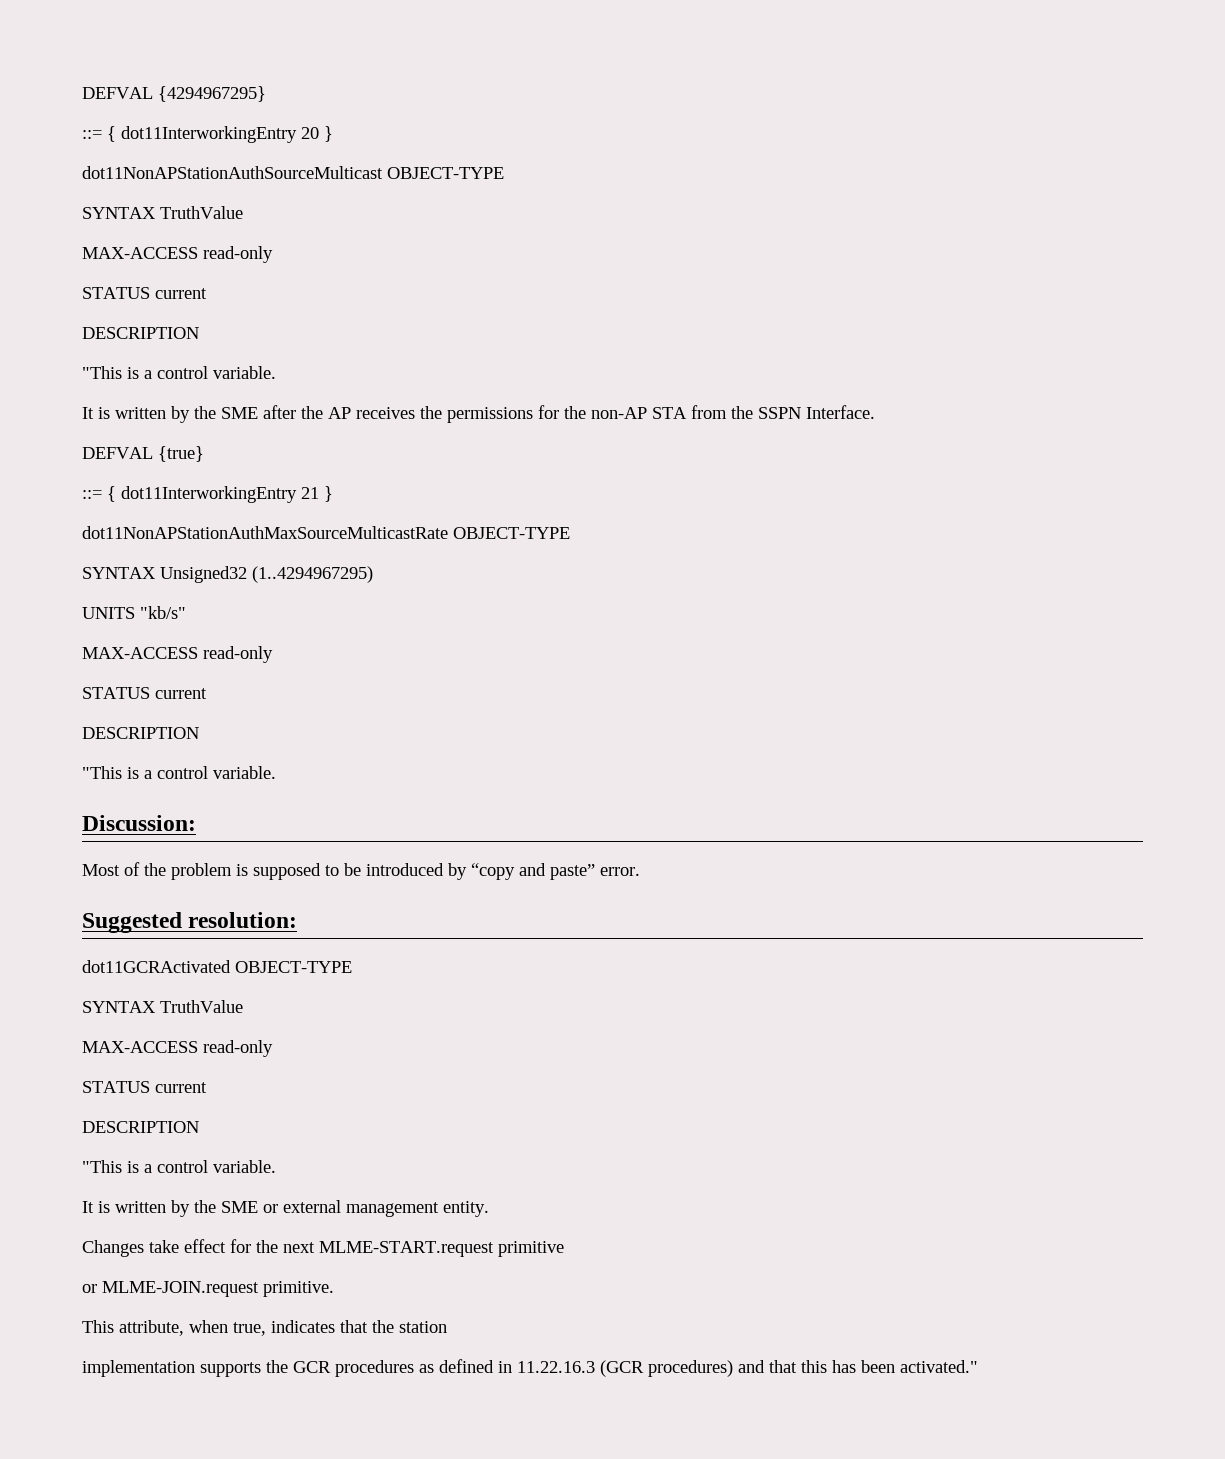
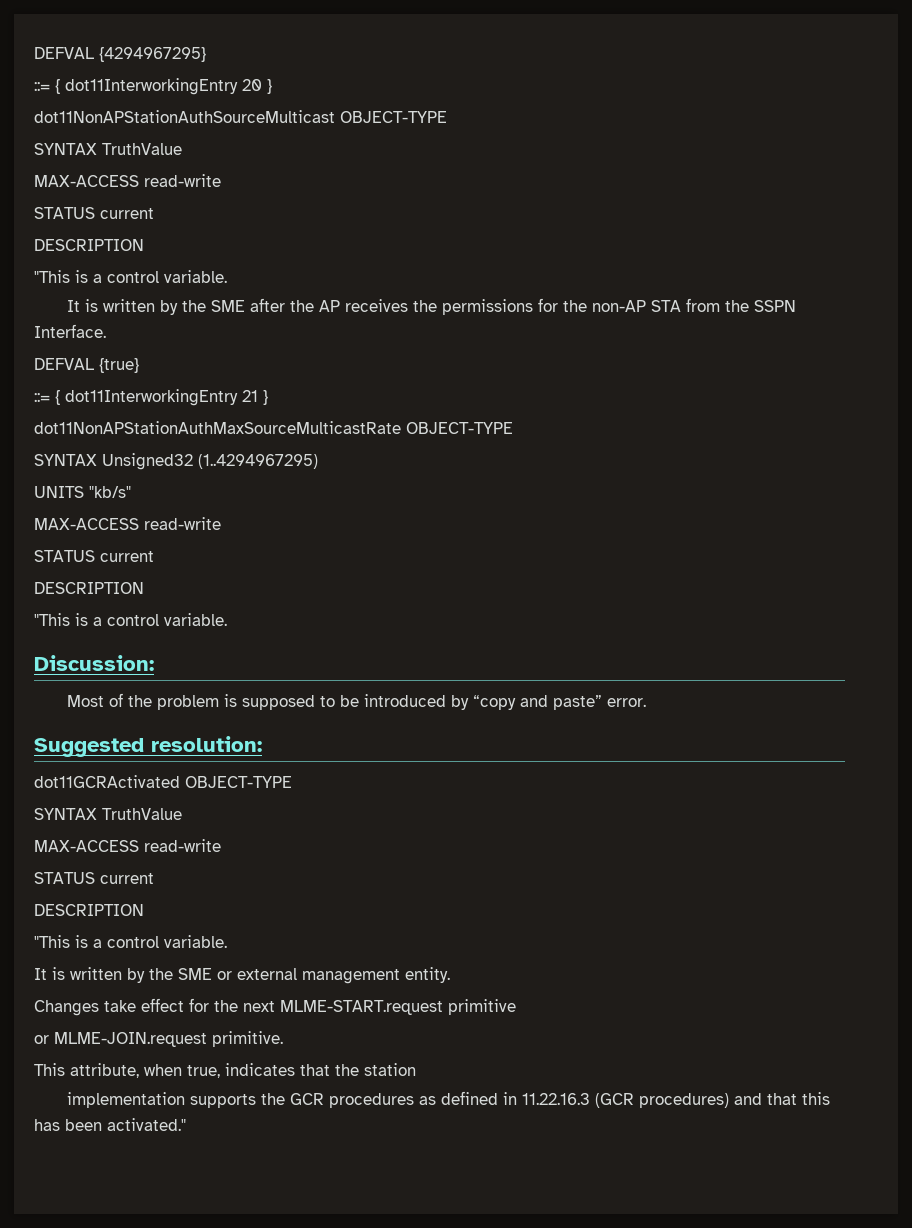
[203,246,273,263] read-only -> [144,174,221,187] read-write
[203,646,273,663] read-only -> [144,517,221,530] read-write
[203,1040,273,1057] read-only -> [144,839,221,852] read-write

